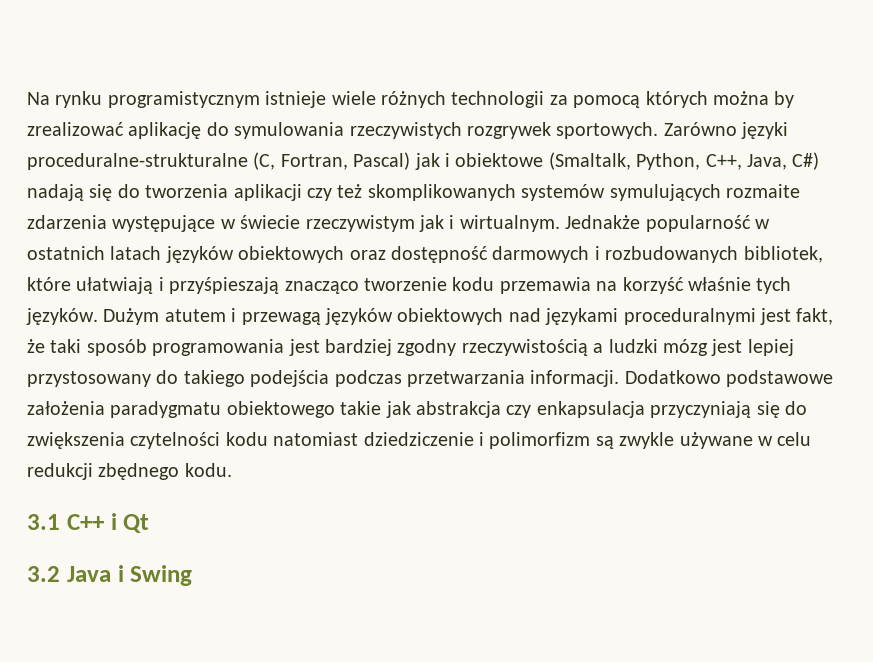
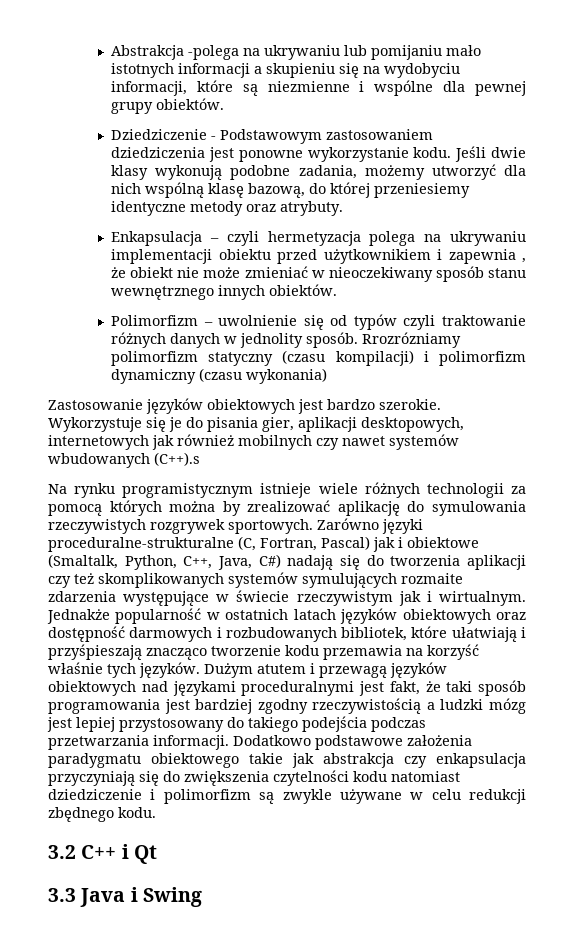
(27, 98) none -> [111,45,482,60] [111,63,461,78] [111,80,526,96] [111,98,225,114] [111,129,434,144] [111,146,526,162] [111,164,526,180] [111,182,471,198] [111,201,344,216] [111,231,526,246] [111,249,526,264] [111,266,526,282] [111,284,338,300] [111,314,526,330] [111,332,462,348] [111,350,526,366] [111,368,328,384] [48,398,441,414] [48,417,464,432] [48,434,459,450] [48,452,200,468] Abstrakcja -polega na ukrywaniu lub pomijaniu mało istotnych informacji a skupieniu się na wydobyciu informacji, które są niezmienne i wspólne dla pewnej grupy obiektów. // Dziedziczenie - Podstawowym zastosowaniem dziedziczenia jest ponowne wykorzystanie kodu. Jeśli dwie klasy wykonują podobne zadania, możemy utworzyć dla nich wspólną klasę bazową, do której przeniesiemy identyczne metody oraz atrybuty. // Enkapsulacja – czyli hermetyzacja polega na ukrywaniu implementacji obiektu przed użytkownikiem i zapewnia , że obiekt nie może zmieniać w nieoczekiwany sposób stanu wewnętrznego innych obiektów. // Polimorfizm – uwolnienie się od typów czyli traktowanie różnych danych w jednolity sposób. Rrozrózniamy polimorfizm statyczny (czasu kompilacji) i polimorfizm dynamiczny (czasu wykonania) // Zastosowanie języków obiektowych jest bardzo szerokie. Wykorzystuje się je do pisania gier, aplikacji desktopowych, internetowych jak również mobilnych czy nawet systemów wbudowanych (C++).s //
[27,514,60,530] 3.1 -> [48,845,76,859] 3.2
[27,566,60,582] 3.2 -> [48,888,76,902] 3.3

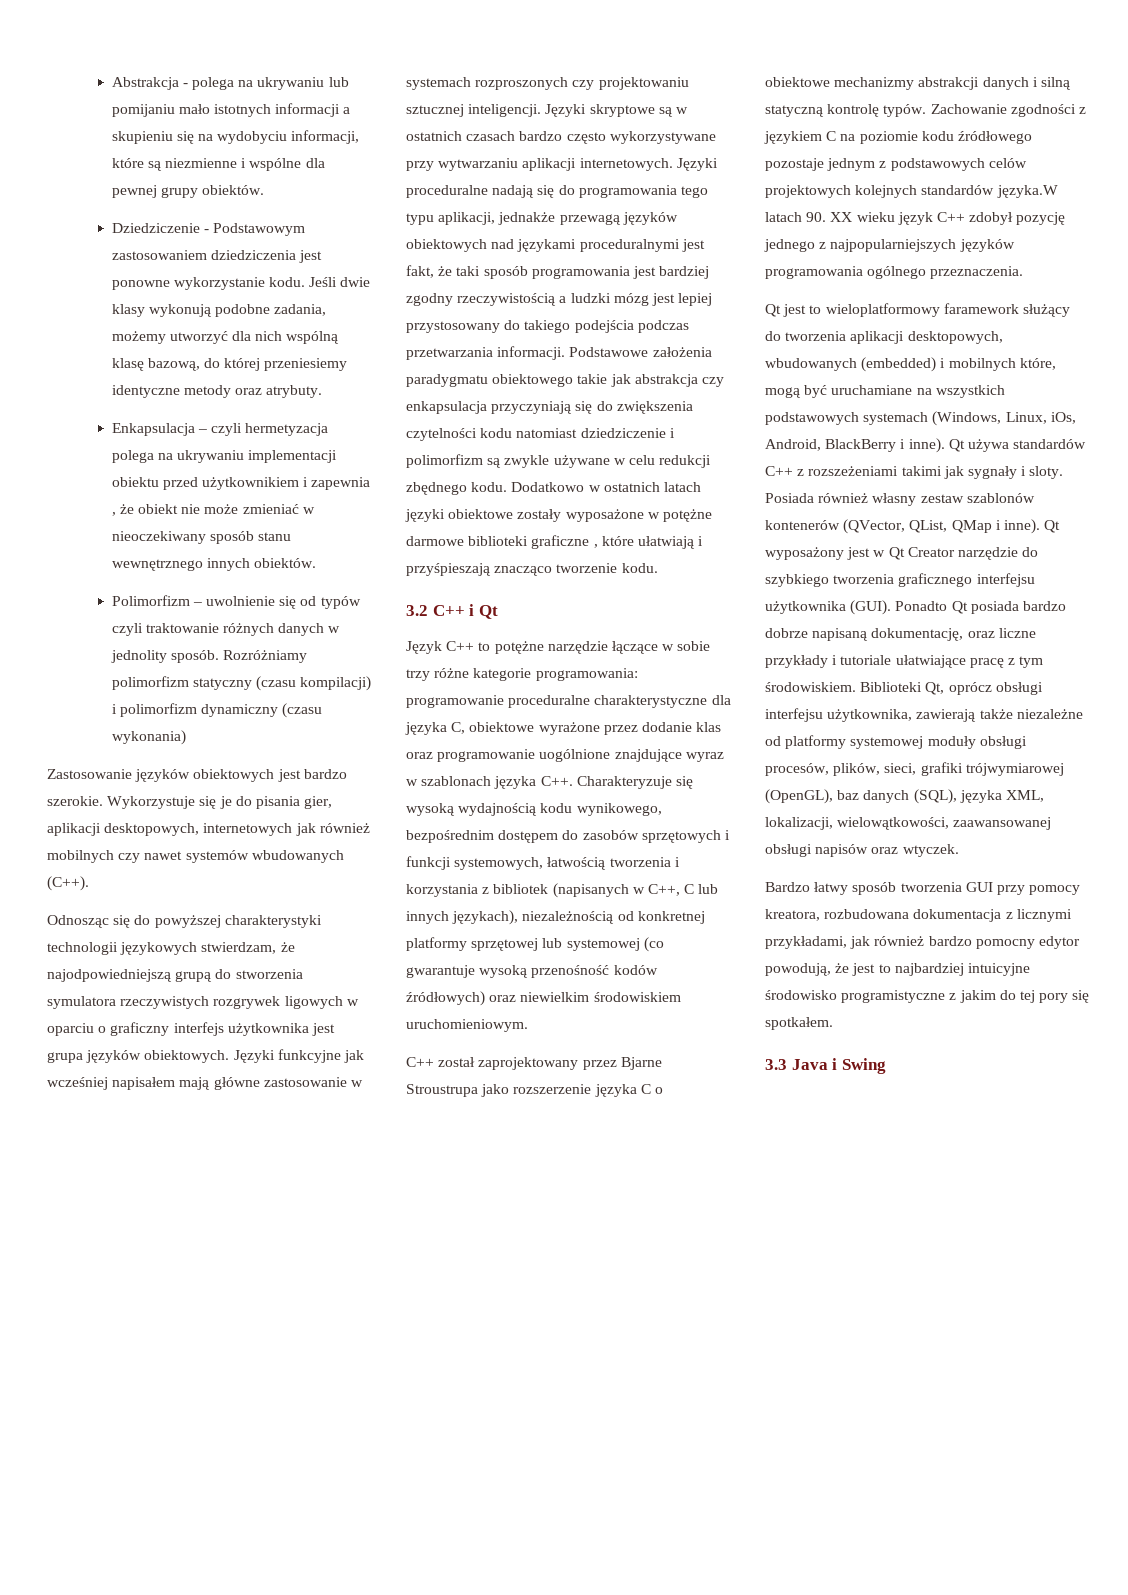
[188,45,240,60] -polega -> [182,77,234,90] - polega
[362,332,462,348] Rrozrózniamy -> [222,650,307,663] Rozróżniamy
[154,452,200,466] [48,482,527,498] [48,500,526,516] [48,518,423,534] [48,536,479,552] [48,554,526,570] [48,572,463,588] [48,590,526,606] [47,608,526,624] [48,626,526,642] [48,644,479,660] [48,662,315,678] (C++).s // Na rynku programistycznym istnieje wiele różnych technologii za pomocą których można by zrealizować aplikację do symulowania rzeczywistych rozgrywek sportowych. Zarówno języki proceduralne-strukturalne (C, Fortran, Pascal) jak i obiektowe (Smaltalk, Python, C++, Java, C#) nadają się do tworzenia aplikacji czy też skomplikowanych systemów symulujących rozmaite zdarzenia występujące w świecie rzeczywistym jak i wirtualnym. Jednakże popularność w ostatnich latach języków obiektowych oraz dostępność darmowych i rozbudowanych bibliotek, które ułatwiają i przyśpieszają znacząco tworzenie kodu przemawia na korzyść właśnie tych języków. Dużym atutem i -> [47,876,89,891] [47,915,322,928] [47,942,295,955] [47,969,303,982] [47,996,359,1009] [47,1022,335,1036] [47,1049,364,1063] [47,1077,363,1090] [406,77,689,90] [406,104,688,117] [406,131,716,144] [406,158,718,171] [406,185,708,198] [406,212,556,225] (C++). // Odnosząc się do powyższej charakterystyki technologii językowych stwierdzam, że najodpowiedniejszą grupą do stworzenia symulatora rzeczywistych rozgrywek ligowych w oparciu o graficzny interfejs użytkownika jest grupa języków obiektowych. Języki funkcyjne jak wcześniej napisałem mają główne zastosowanie w systemach rozproszonych czy projektowaniu sztucznej inteligencji. Języki skryptowe są w ostatnich czasach bardzo często wykorzystywane przy wytwarzaniu aplikacji internetowych. Języki proceduralne nadają się do programowania tego typu aplikacji, jednakże
[233,735,403,750] Dodatkowo podstawowe -> [569,347,649,357] Podstawowe
[48,844,157,864] // 3.2 C++ i Qt -> [511,482,701,492] [405,509,712,522] [406,535,704,549] [406,563,658,576] [406,604,498,619] [406,641,711,654] [406,668,638,681] [406,695,731,708] [405,722,722,735] [406,749,724,762] [406,776,693,789] [406,803,662,816] [406,830,730,843] [406,856,680,870] [406,883,719,898] [406,910,705,925] [406,937,664,952] [406,965,658,978] [406,991,681,1006] [406,1019,528,1032] [406,1057,662,1070] [406,1084,663,1097] [765,77,1071,90] [765,104,1086,117] [764,131,1032,144] [765,158,1027,171] [765,185,1058,198] [765,212,1066,225] [764,239,1015,252] [765,266,1024,279] [765,303,1070,317] [765,331,1003,344] [765,357,1056,372] [765,385,1005,398] [765,411,1076,426] [765,438,1087,453] [765,466,1064,479] [765,493,1035,506] [765,519,1061,534] [765,547,1039,560] [765,573,1035,587] [765,600,1066,615] [765,628,1036,641] [765,655,1044,668] [765,682,1043,695] [765,708,1083,722] [765,735,1027,749] [765,762,1064,776] [765,789,1044,804] [765,817,1052,830] [765,844,959,857] [765,882,1081,895] [765,909,1072,922] [765,936,1080,949] [765,963,1030,976] [765,990,1090,1003] [765,1017,833,1030] Dodatkowo w ostatnich latach języki obiektowe zostały wyposażone w potężne darmowe biblioteki graficzne , które ułatwiają i przyśpieszają znacząco tworzenie kodu. // 3.2 C++ i Qt // Język C++ to potężne narzędzie łączące w sobie trzy różne kategorie programowania: programowanie proceduralne charakterystyczne dla języka C, obiektowe wyrażone przez dodanie klas oraz programowanie uogólnione znajdujące wyraz w szablonach języka C++. Charakteryzuje się wysoką wydajnością kodu wynikowego, bezpośrednim dostępem do zasobów sprzętowych i funkcji systemowych, łatwością tworzenia i korzystania z bibliotek (napisanych w C++, C lub innych językach), niezależnością od konkretnej platformy sprzętowej lub systemowej (co gwarantuje wysoką przenośność kodów źródłowych) oraz niewielkim środowiskiem uruchomieniowym. // C++ został zaprojektowany przez Bjarne Stroustrupa jako rozszerzenie języka C o obiektowe mechanizmy abstrakcji danych i silną statyczną kontrolę typów. Zachowanie zgodności z językiem C na poziomie kodu źródłowego pozostaje jednym z podstawowych celów projektowych kolejnych standardów języka.W latach 90. XX wieku język C++ zdobył pozycję jednego z najpopularniejszych języków programowania ogólnego przeznaczenia. // Qt jest to wieloplatformowy faramework służący do tworzenia aplikacji desktopowych, wbudowanych (embedded) i mobilnych które, mogą być uruchamiane na wszystkich podstawowych systemach (Windows, Linux, iOs, Android, BlackBerry i inne). Qt używa standardów C++ z rozszeżeniami takimi jak sygnały i sloty. Posiada również własny zestaw szablonów kontenerów (QVector, QList, QMap i inne). Qt wyposażony jest w Qt Creator narzędzie do szybkiego tworzenia graficznego interfejsu użytkownika (GUI). Ponadto Qt posiada bardzo dobrze napisaną dokumentację, oraz liczne przykłady i tutoriale ułatwiające pracę z tym środowiskiem. Biblioteki Qt, oprócz obsługi interfejsu użytkownika, zawierają także niezależne od platformy systemowej moduły obsługi procesów, plików, sieci, grafiki trójwymiarowej (OpenGL), baz danych (SQL), języka XML, lokalizacji, wielowątkowości, zaawansowanej obsługi napisów oraz wtyczek. // Bardzo łatwy sposób tworzenia GUI przy pomocy kreatora, rozbudowana dokumentacja z licznymi przykładami, jak również bardzo pomocny edytor powodują, że jest to najbardziej intuicyjne środowisko programistyczne z jakim do tej pory się spotkałem.

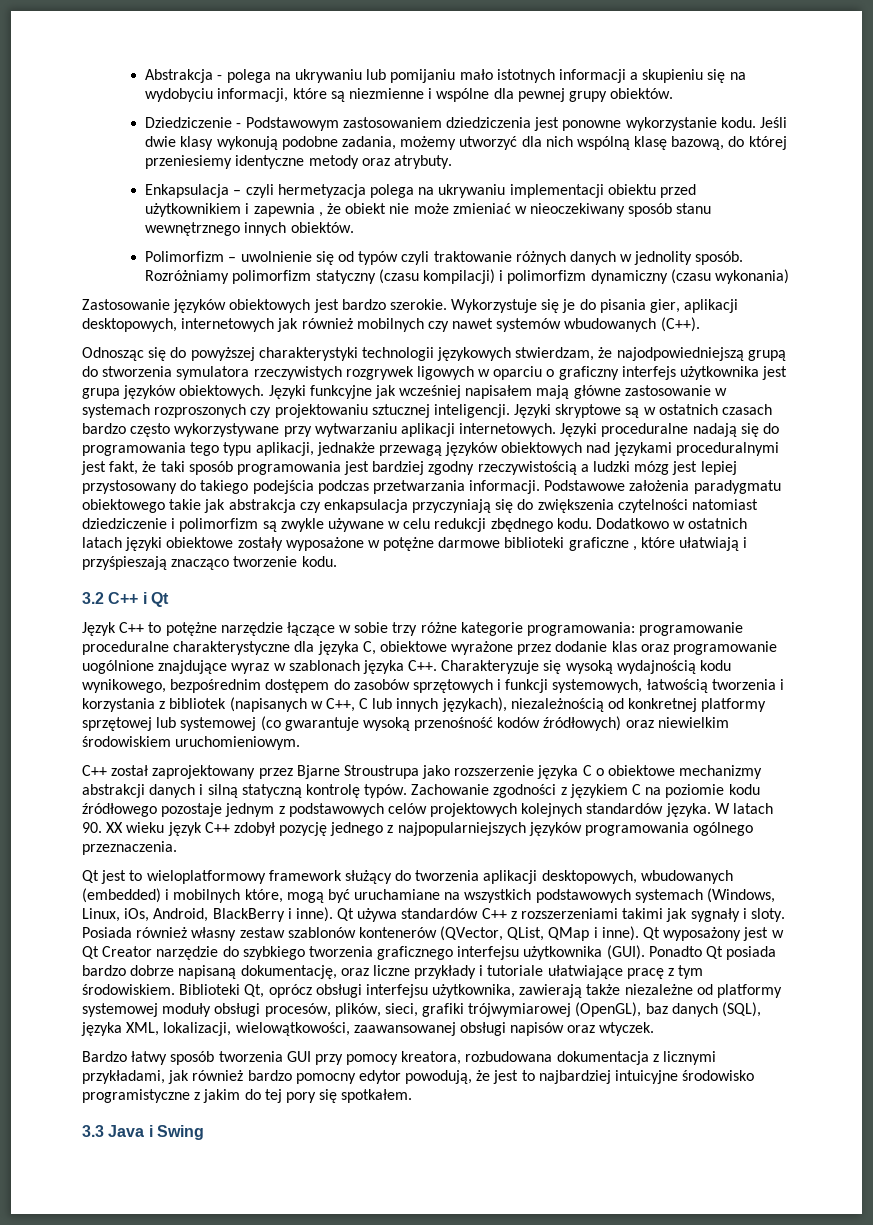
[480,428,513,438] kodu -> (688, 506) none
[996,185,1058,198] języka.W -> [665,803,730,817] języka. W
[943,303,1019,314] faramework -> [268,870,342,881] framework
[808,466,899,476] rozszeżeniami -> [521,908,619,919] rozszerzeniami

